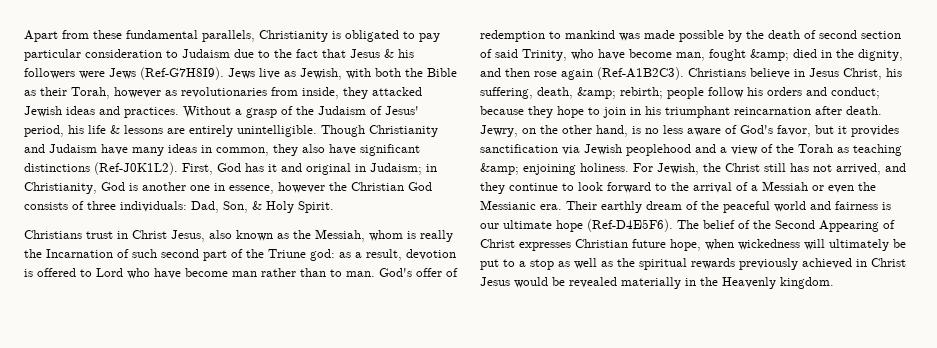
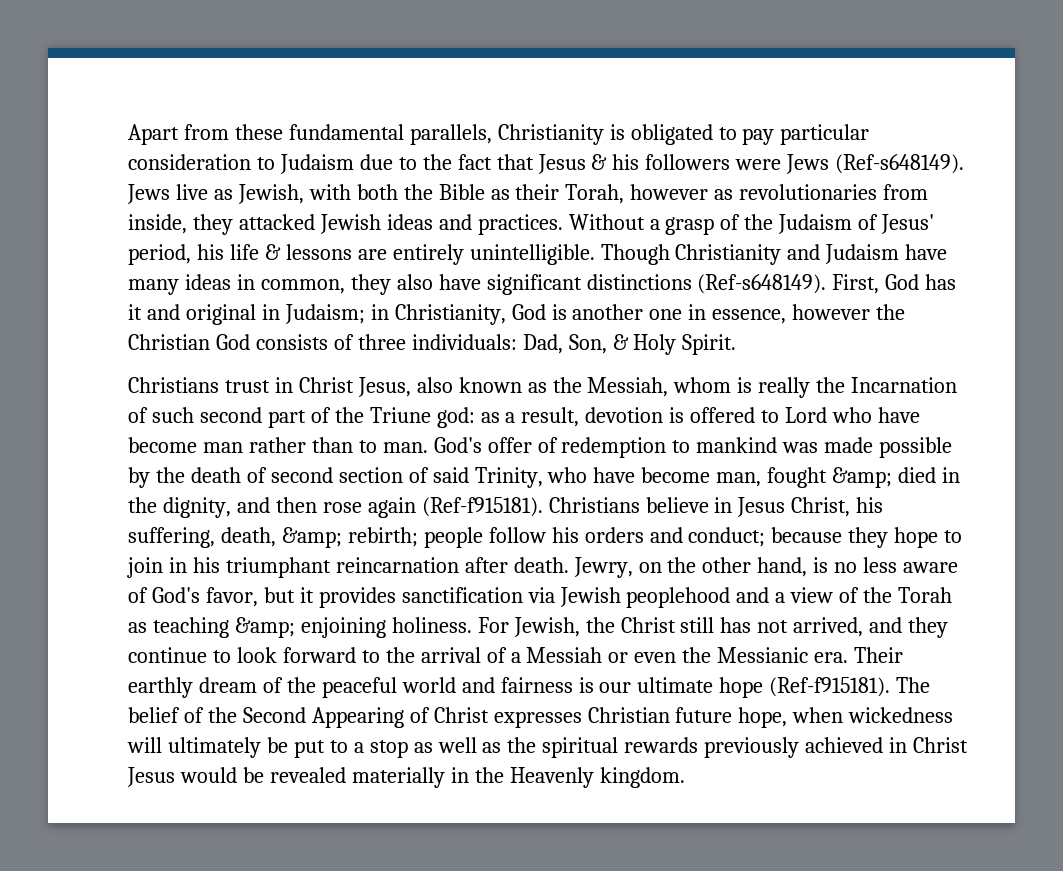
[140,67,224,80] (Ref-G7H8I9). -> [835,154,965,174] (Ref-s648149).
[94,162,178,175] (Ref-J0K1L2). -> [697,274,827,294] (Ref-s648149).
[597,67,684,80] (Ref-A1B2C3). -> [421,497,543,517] (Ref-f915181).
[587,219,673,232] (Ref-D4E5F6). -> [769,677,891,697] (Ref-f915181).

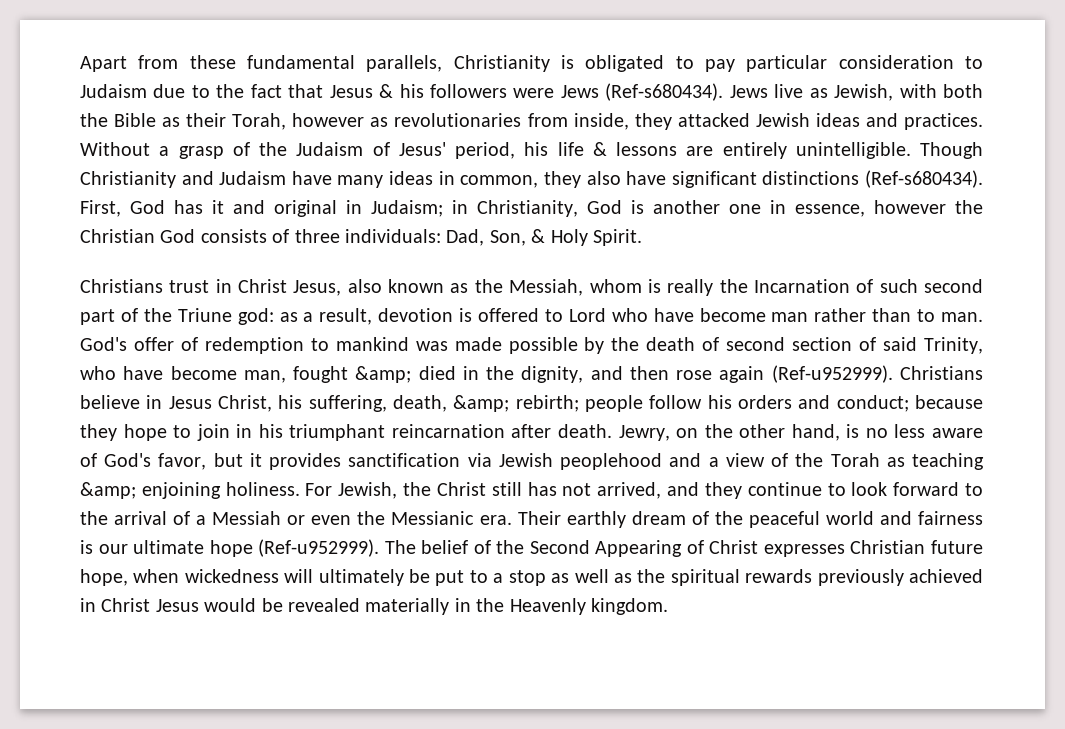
[835,154,965,174] (Ref-s648149). -> [605,83,724,101] (Ref-s680434).
[697,274,827,294] (Ref-s648149). -> [865,170,983,188] (Ref-s680434).
[421,497,543,517] (Ref-f915181). -> [771,365,893,383] (Ref-u952999).
[769,677,891,697] (Ref-f915181). -> [258,539,380,557] (Ref-u952999).

